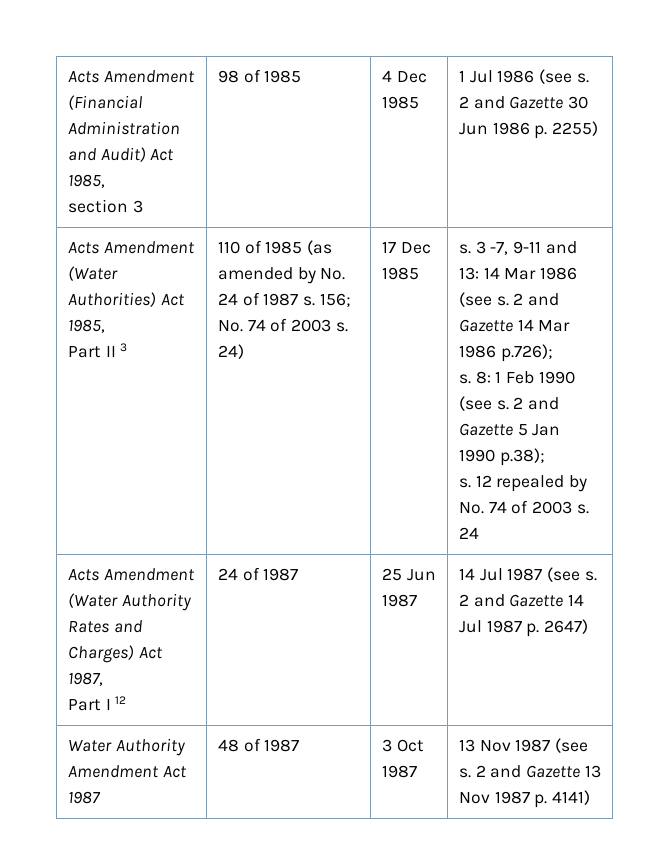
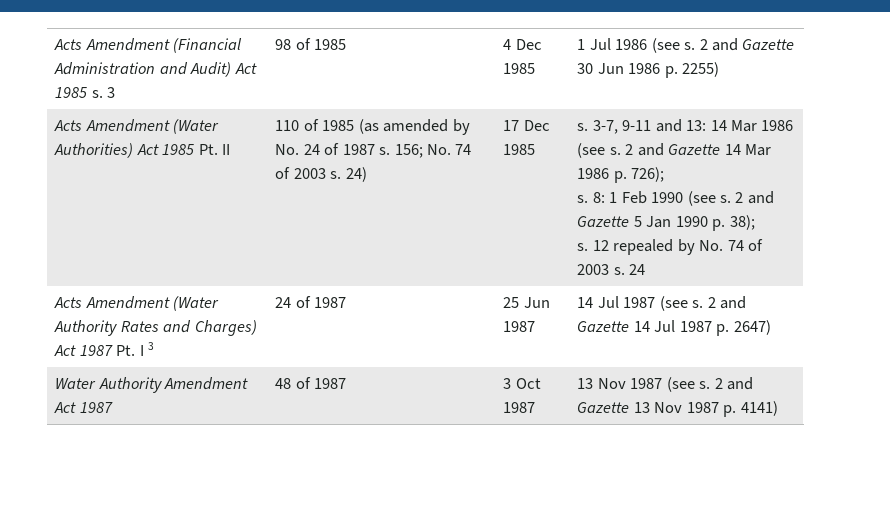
[67,174,105,188] [67,199,128,213] 1985, // section -> [55,87,103,98] 1985 s.
[67,319,105,333] [67,346,101,358] 1985, // Part -> [162,144,218,155] 1985 Pt.
[120,343,128,352] 3 -> (231, 149) none
[475,241,509,255] 3 -7, -> [592,120,618,134] 3-7,
[500,344,553,362] p.726); -> [613,167,665,183] p. 726);
[499,448,545,466] p.38); -> [712,215,755,231] p. 38);
[67,672,103,686] [67,696,127,711] 1987, // Part I 12 -> [79,342,155,356] 1987 Pt. I 3

